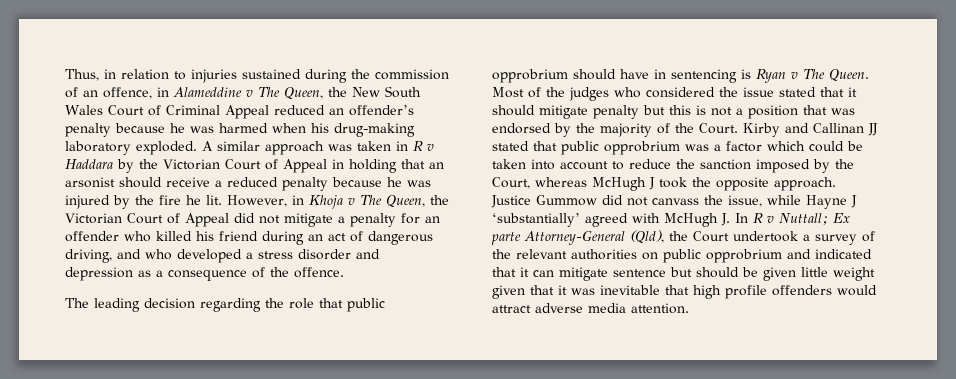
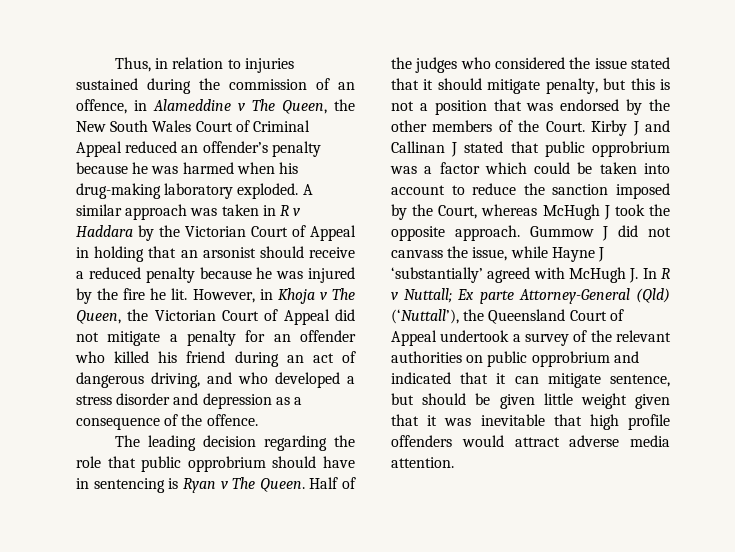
[492,87,524,98] Most -> [309,477,339,489] Half
[593,105,639,119] penalty -> [545,78,598,94] penalty,
[600,123,652,137] majority -> [391,120,493,132] other members
(780, 130) none -> [632,121,639,136] J
[868,123,878,136] JJ -> [451,142,458,157] J
[491,195,597,208] Justice Gummow -> [529,226,609,241] Gummow J
[630,230,729,243] (Qld), the Court -> [636,288,670,303] [391,309,624,324] [391,330,437,346] (Qld) (‘Nuttall’), the Queensland Court of Appeal
[613,269,666,277] sentence -> [610,374,670,387] sentence,

